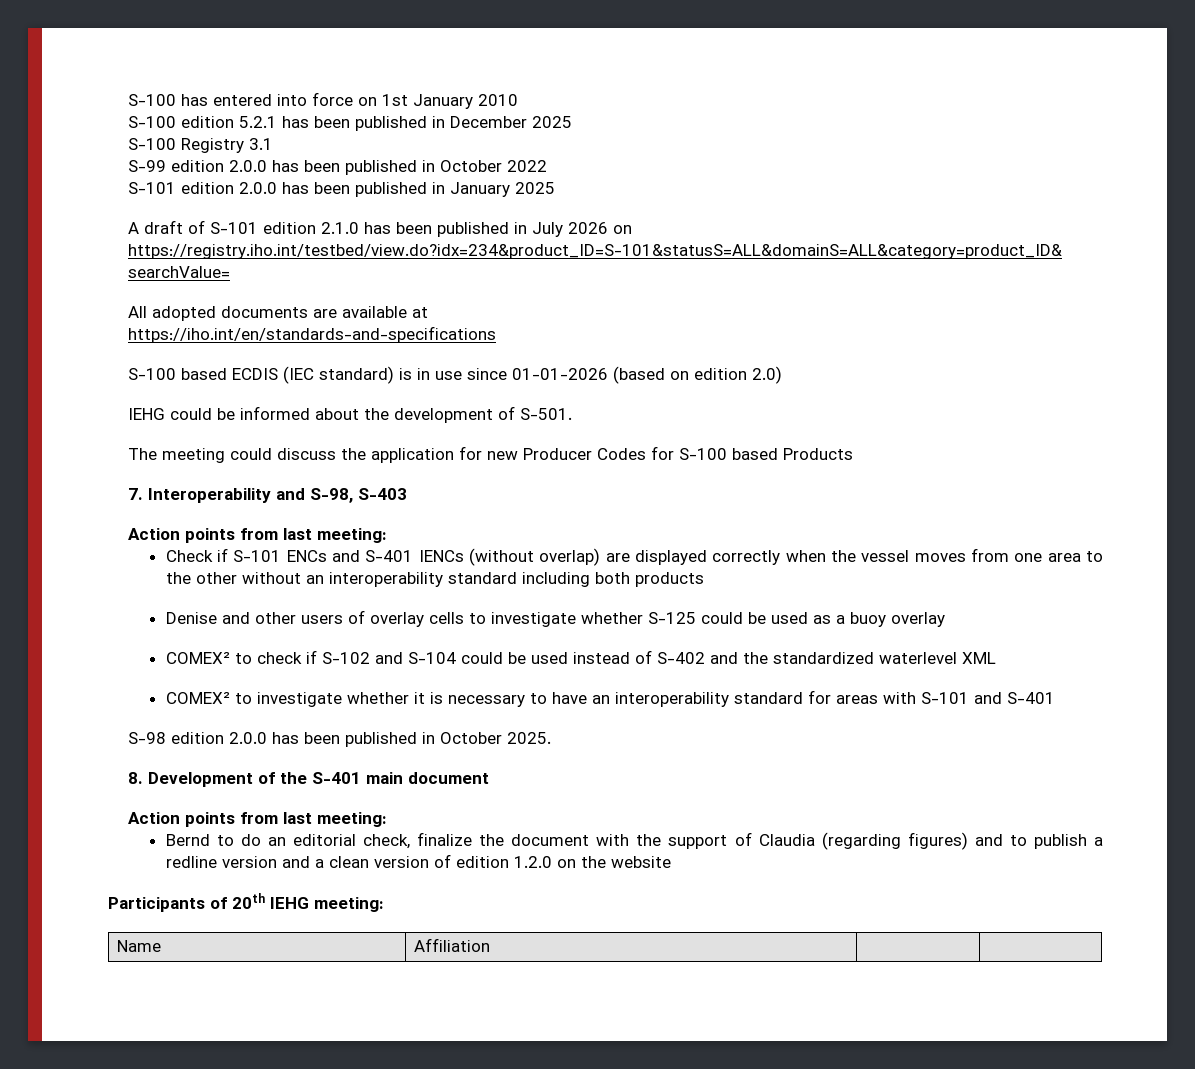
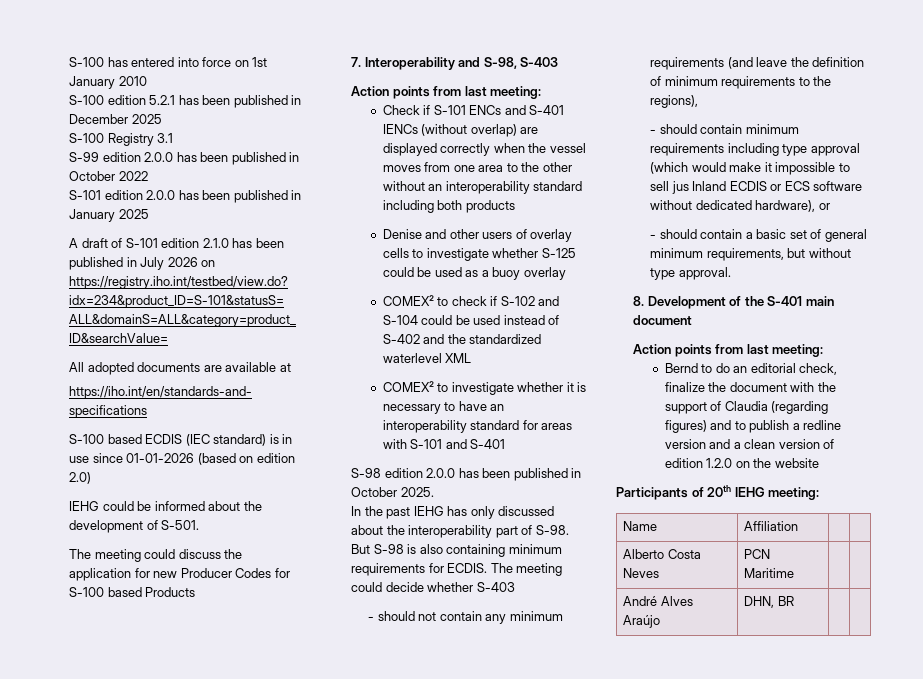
(551, 738) none -> [351,506,555,519] [351,525,569,538] [351,544,562,557] [351,563,563,576] [351,582,515,592] [368,611,563,624] [650,57,865,70] [650,76,832,89] [650,95,699,108] [650,124,799,134] [650,143,860,156] [650,162,850,175] [650,181,863,194] [650,200,830,212] [650,229,867,242] [650,248,851,261] [650,267,731,280] // In the past IEHG has only discussed about the interoperability part of S-98. But S-98 is also containing minimum requirements for ECDIS. The meeting could decide whether S-403 // - should not contain any minimum requirements (and leave the definition of minimum requirements to the regions), // - should contain minimum requirements including type approval (which would make it impossible to sell jus Inland ECDIS or ECS software without dedicated hardware), or // - should contain a basic set of general minimum requirements, but without type approval.
(490, 945) none -> [623,549,701,559] [623,568,660,578] [744,549,771,559] [744,568,795,578] [623,596,693,606] [623,615,661,628] [744,596,794,608] // Alberto Costa Neves | PCN Maritime | | // André Alves Araújo | DHN, BR | |

